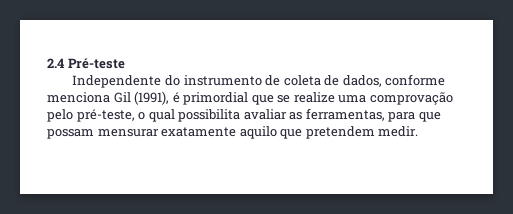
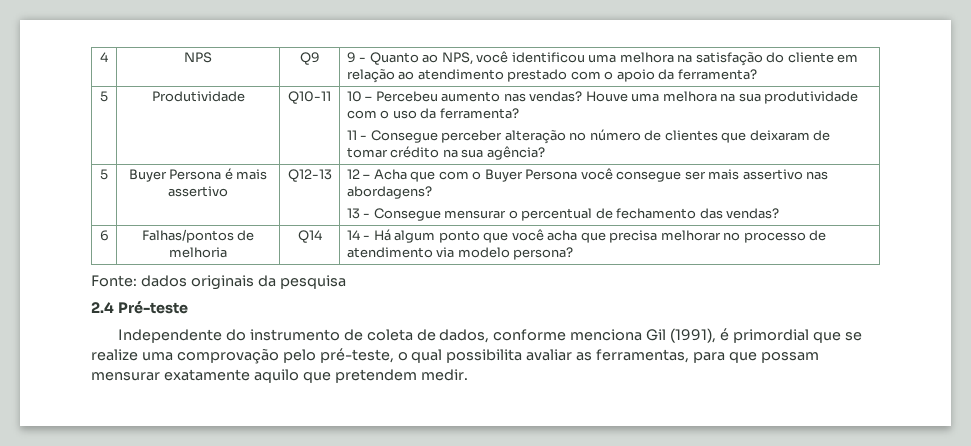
(47, 63) none -> [100,52,108,62] [184,52,212,63] [299,52,320,65] [346,51,859,66] [346,69,757,83] [100,91,108,102] [151,91,245,102] [288,91,331,104] [346,91,859,104] [346,108,519,119] [346,129,831,144] [346,146,545,160] [100,169,108,180] [128,168,268,182] [168,186,228,197] [287,169,332,182] [346,168,829,182] [346,186,432,199] [346,208,780,221] [99,230,109,241] [141,229,255,243] [169,247,227,258] [297,230,322,243] [346,229,827,243] [346,247,574,260] [91,275,346,290] 4 | NPS | Q9 | 9 - Quanto ao NPS, você identificou uma melhora na satisfação do cliente em relação ao atendimento prestado com o apoio da ferramenta? // 5 | Produtividade | Q10-11 | 10 – Percebeu aumento nas vendas? Houve uma melhora na sua produtividade com o uso da ferramenta? // 11 - Consegue perceber alteração no número de clientes que deixaram de tomar crédito na sua agência? // 5 | Buyer Persona é mais assertivo | Q12-13 | 12 – Acha que com o Buyer Persona você consegue ser mais assertivo nas abordagens? // 13 - Consegue mensurar o percentual de fechamento das vendas? // 6 | Falhas/pontos de melhoria | Q14 | 14 - Há algum ponto que você acha que precisa melhorar no processo de atendimento via modelo persona? // Fonte: dados originais da pesquisa //

